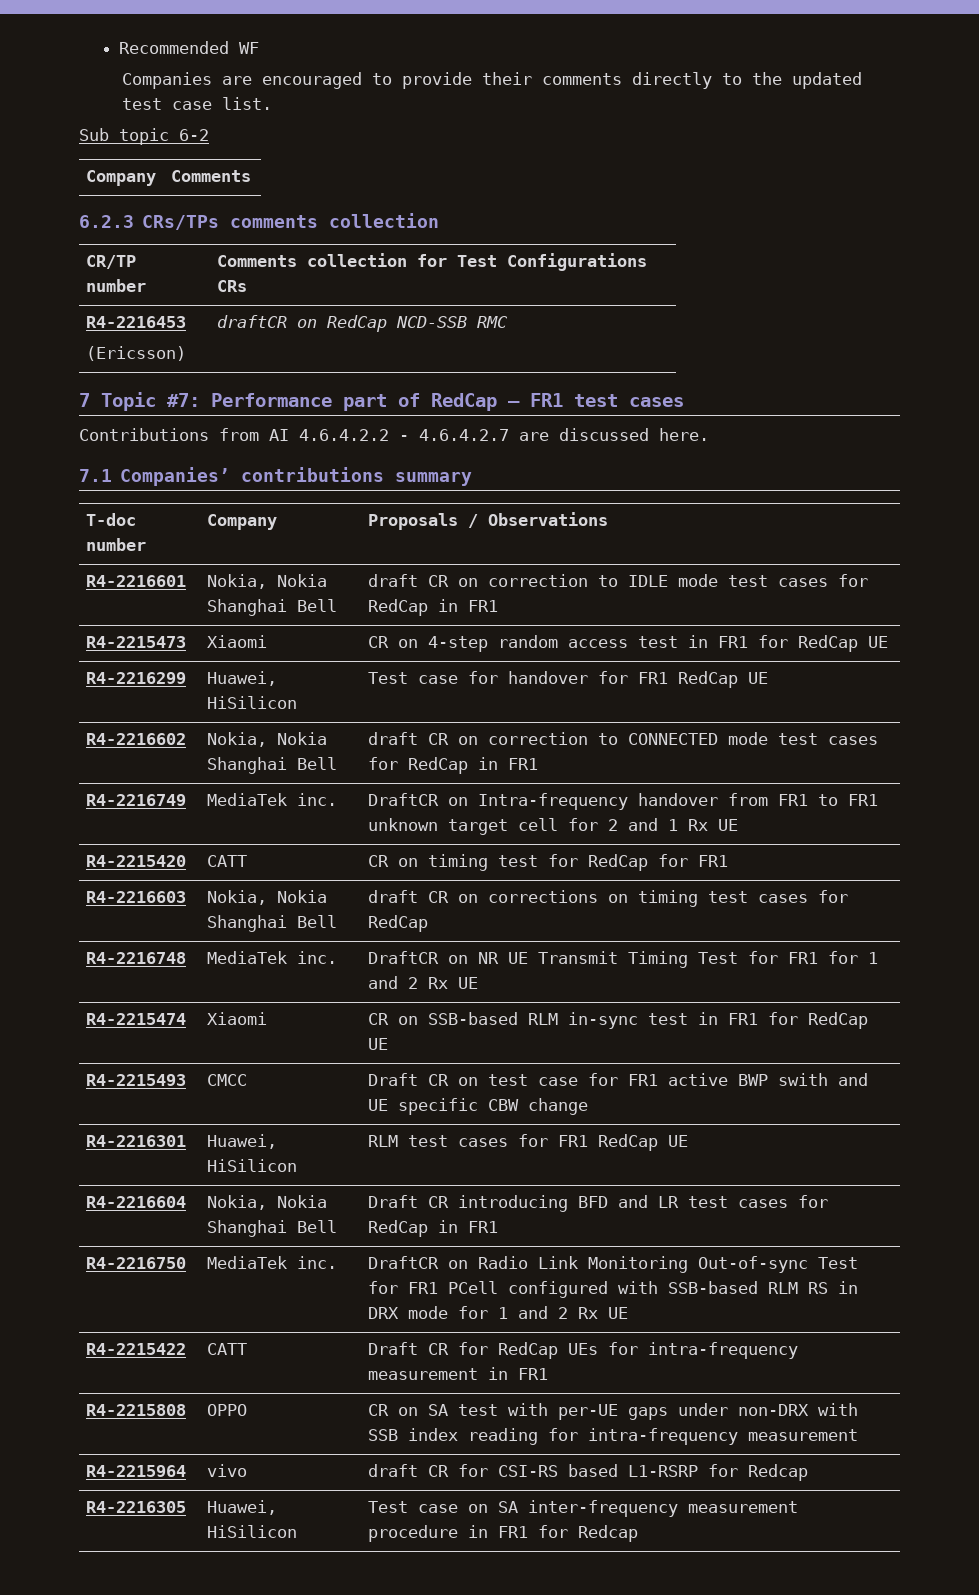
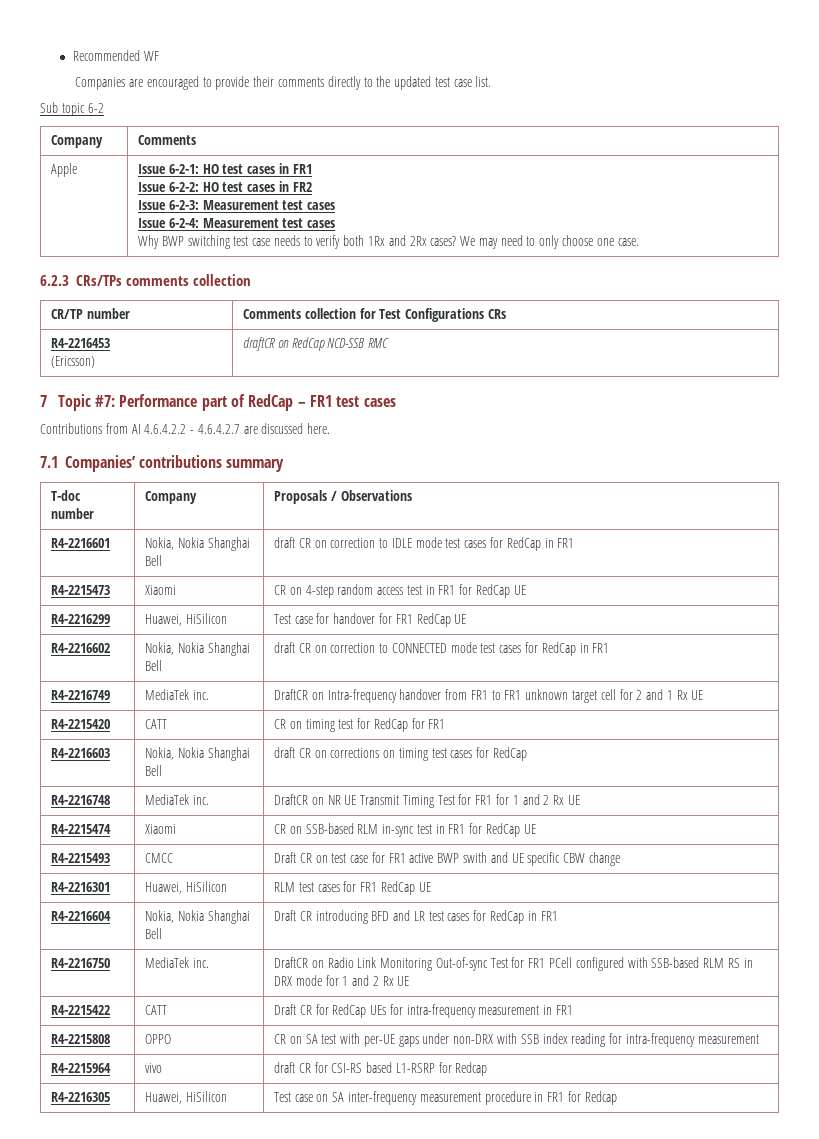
(252, 176) none -> [50,163,77,177] [137,163,312,174] [137,181,312,192] [137,200,336,210] [137,218,336,228] [137,235,639,249] // Apple | Issue 6-2-1: HO test cases in FR1 // Issue 6-2-2: HO test cases in FR2 // Issue 6-2-3: Measurement test cases // Issue 6-2-4: Measurement test cases // Why BWP switching test case needs to verify both 1Rx and 2Rx cases? We may need to only choose one case.

